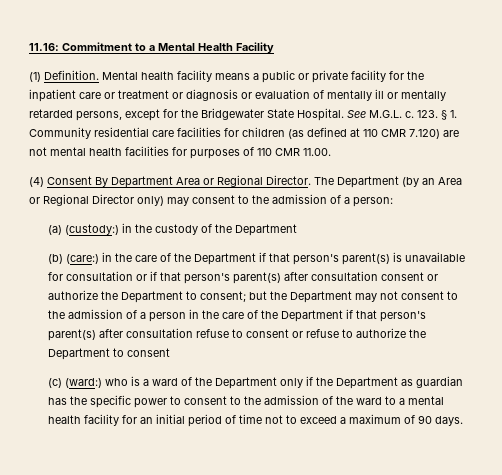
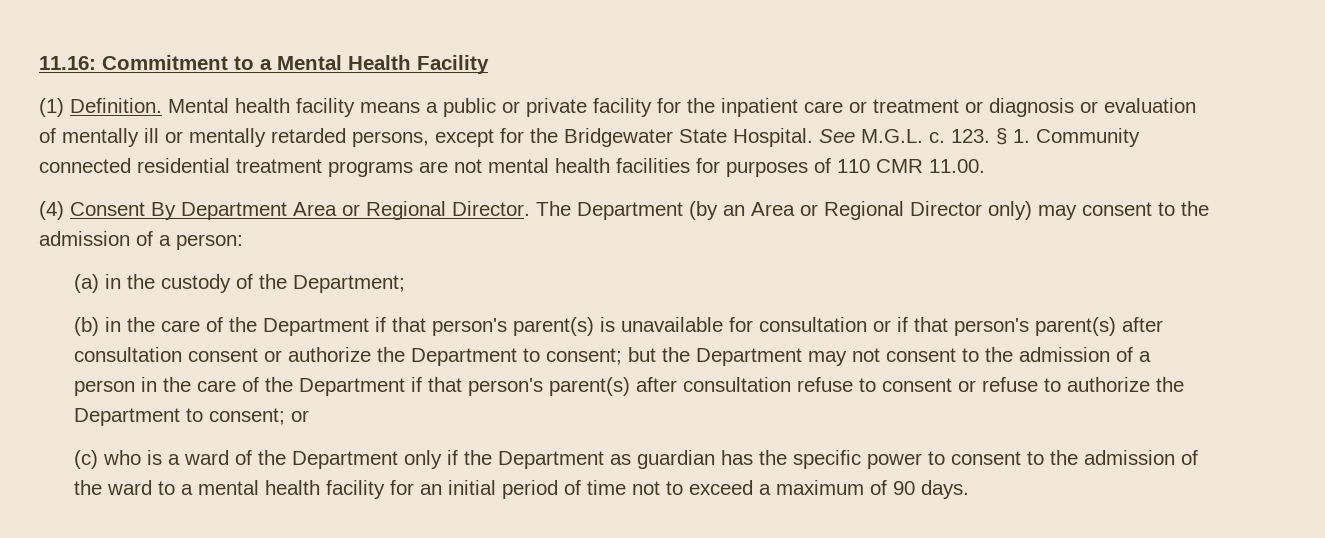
[94,127,440,139] residential care facilities for children (as defined at 110 CMR 7.120) -> [39,158,413,177] connected residential treatment programs
[64,224,119,235] (custody:) -> (100, 283) none
[234,224,297,236] Department -> [293,275,406,293] Department;
[65,254,99,264] (care:) -> (100, 326) none
[126,348,170,357] consent -> [209,408,310,425] consent; or
[64,378,102,388] (ward:) -> (99, 459) none

